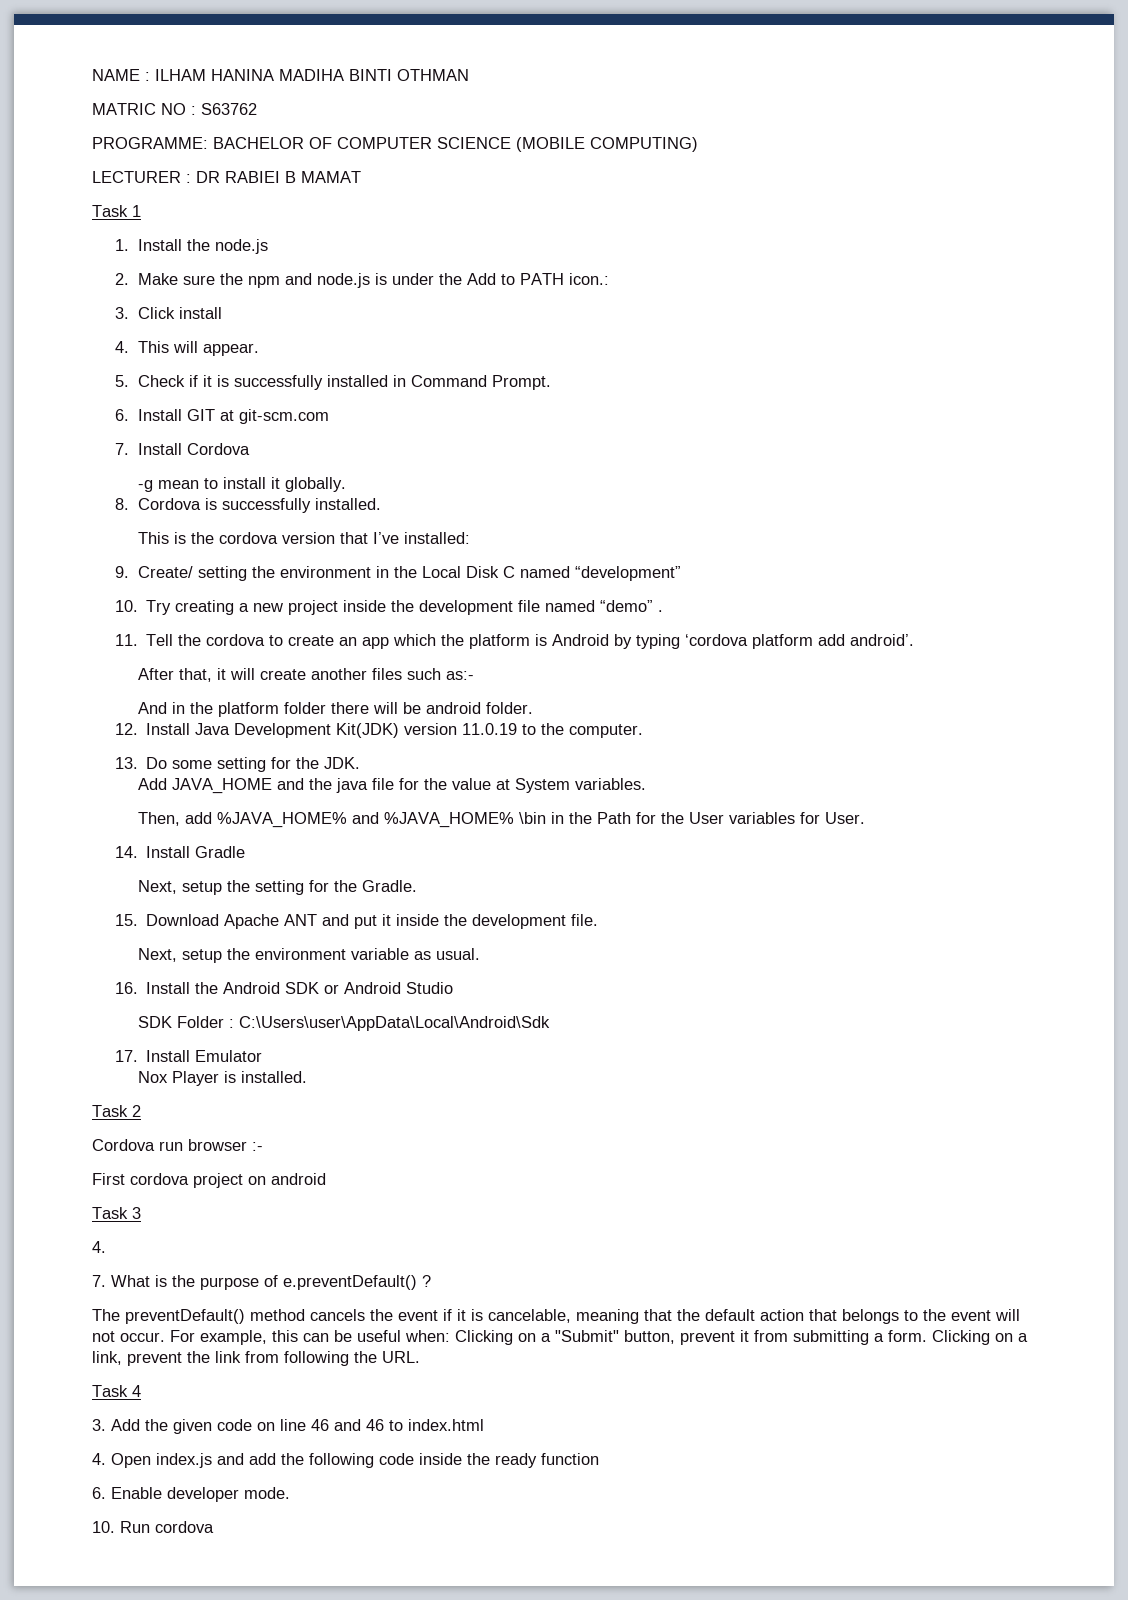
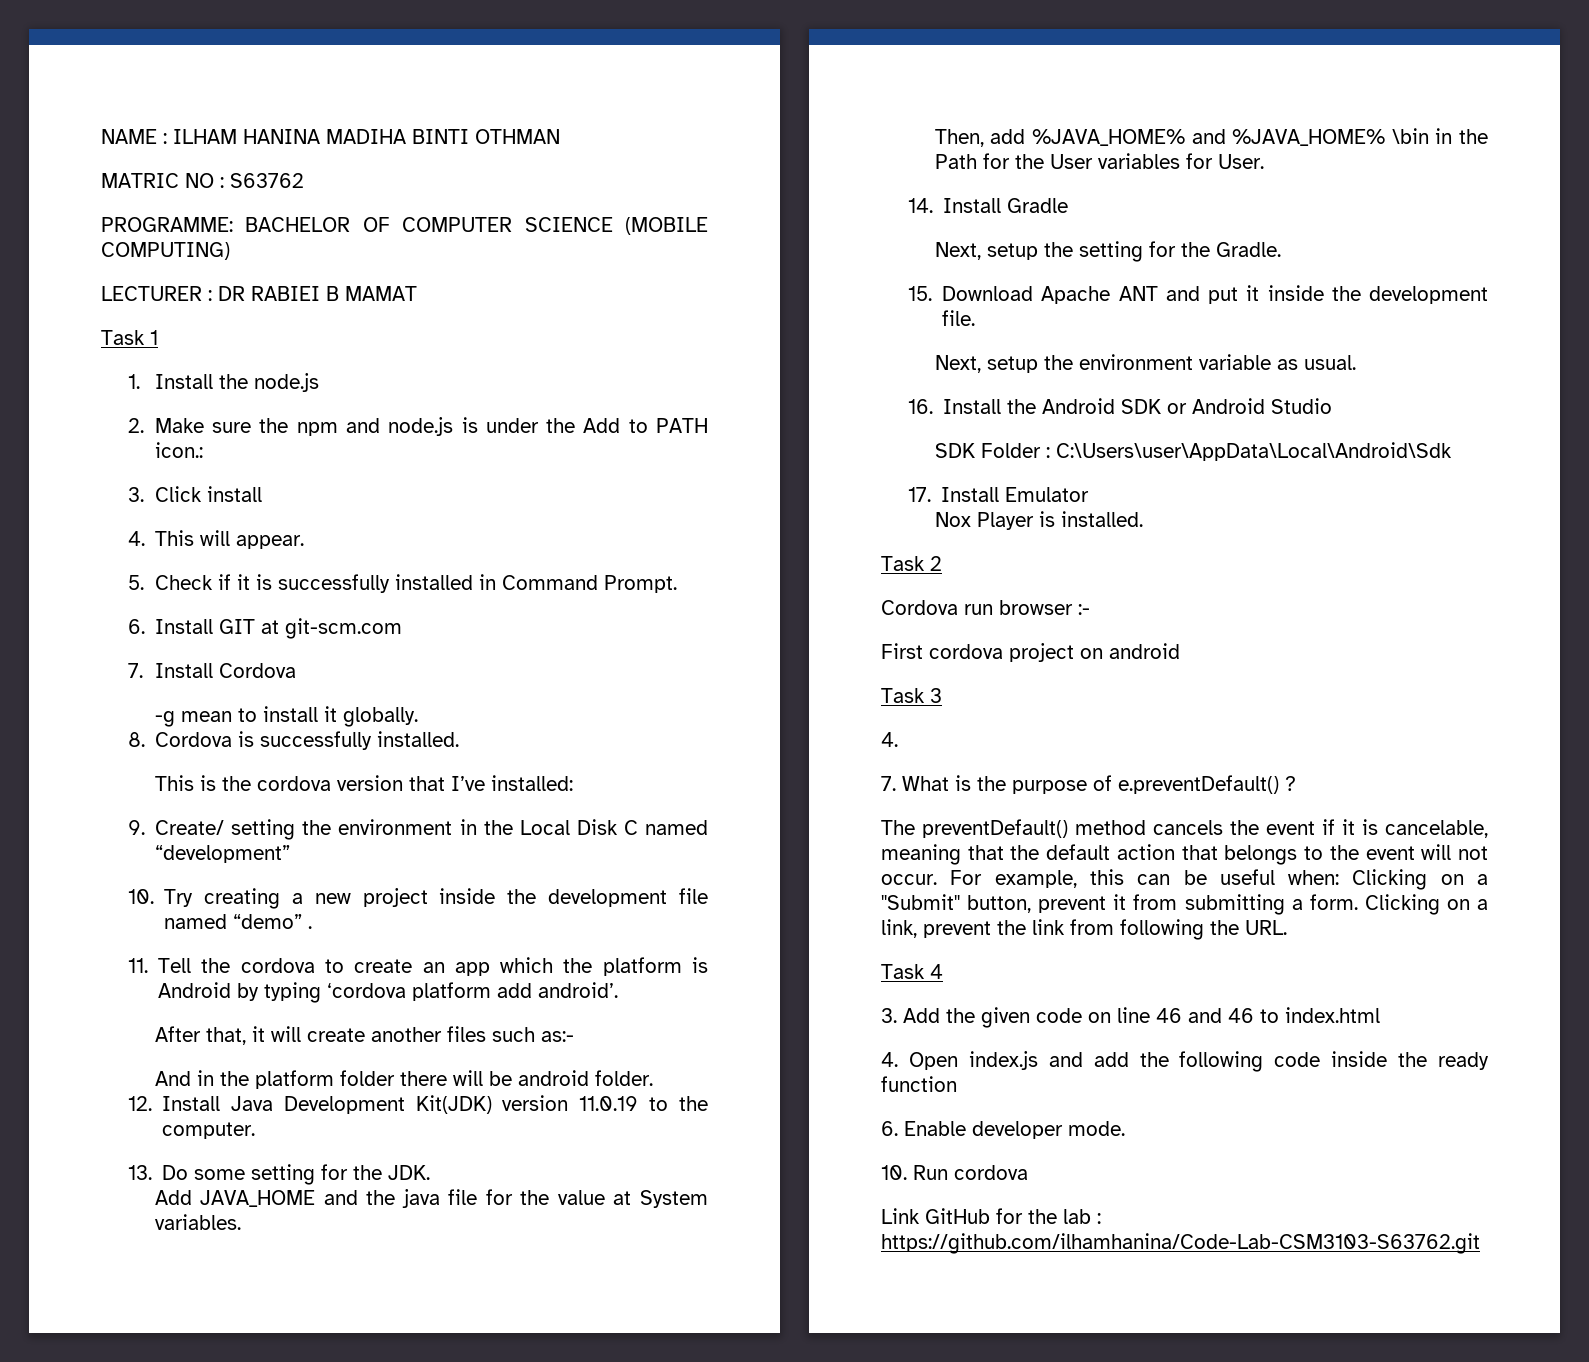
(214, 1527) none -> [881,1208,1101,1224] [881,1233,1480,1254] // Link GitHub for the lab : https://github.com/ilhamhanina/Code-Lab-CSM3103-S63762.git

